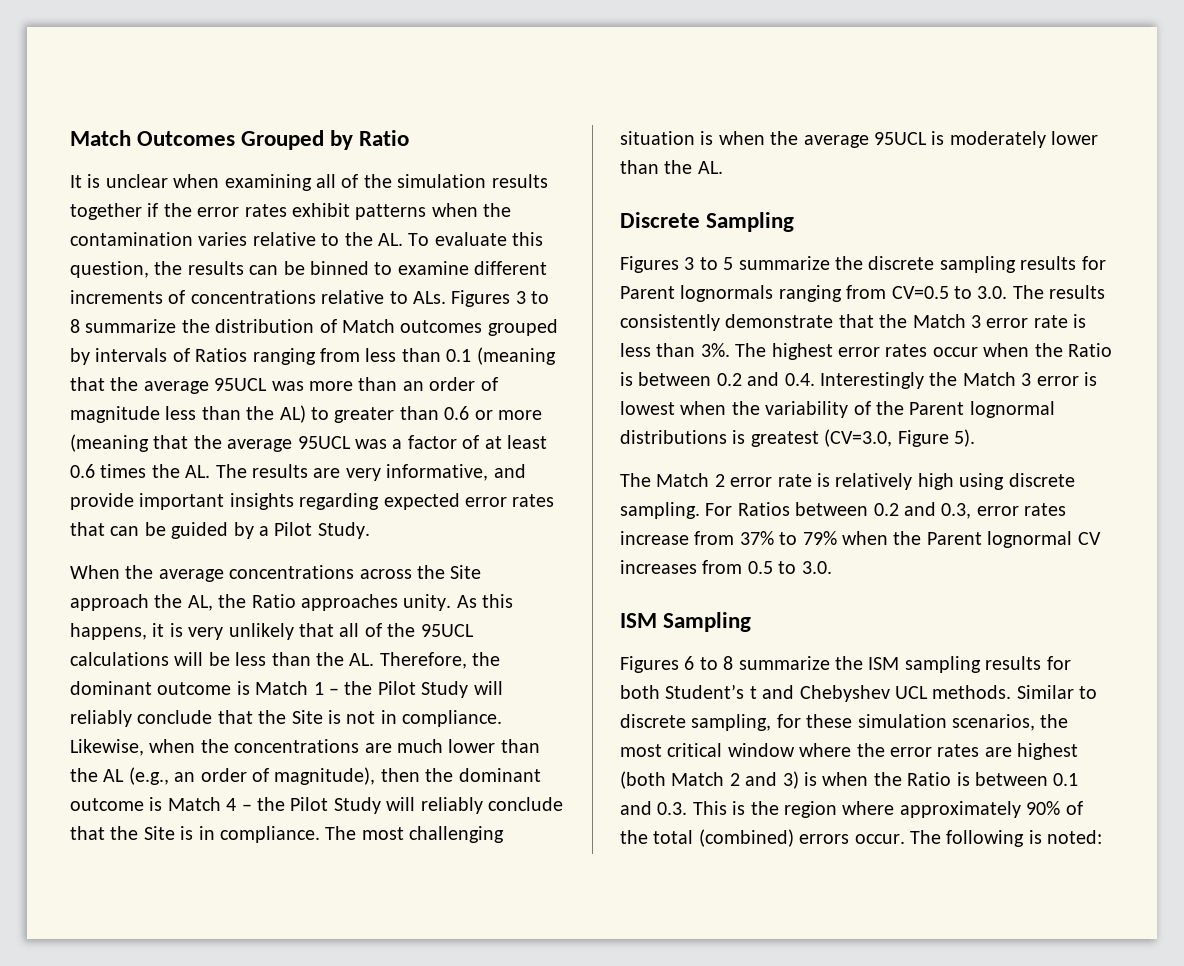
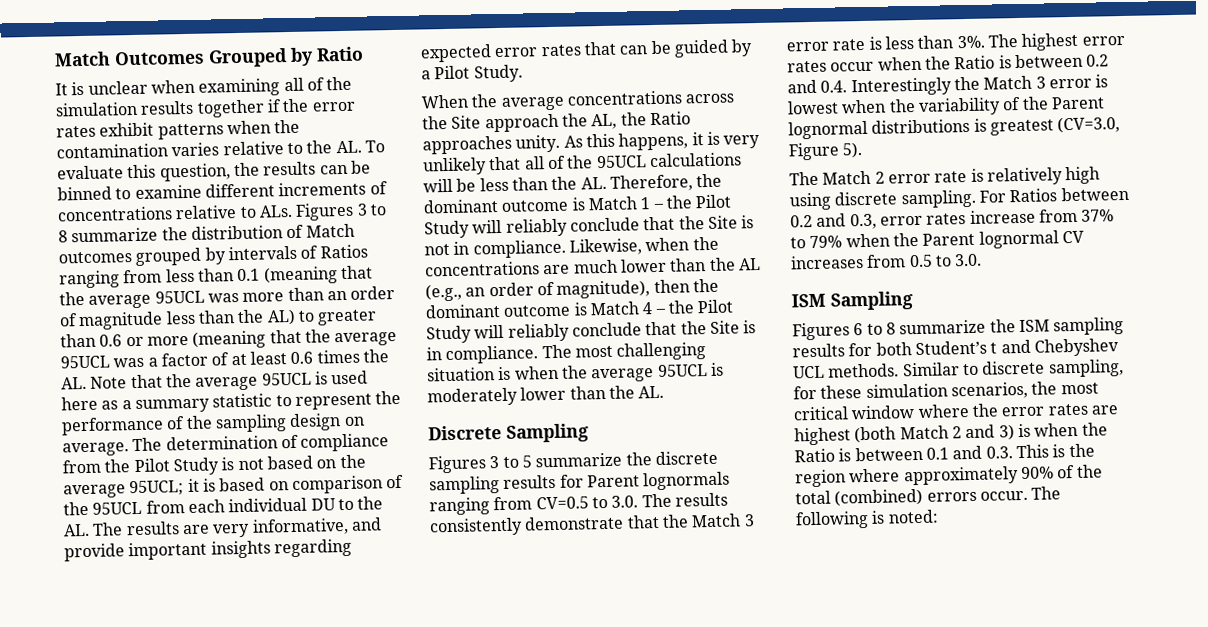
(211, 471) none -> [90,370,369,391] [61,390,402,414] [61,413,365,436] [62,433,390,457] [62,454,366,476] [63,474,405,499] [63,496,384,516] [63,523,90,537] Note that the average 95UCL is used here as a summary statistic to represent the performance of the sampling design on average. The determination of compliance from the Pilot Study is not based on the average 95UCL; it is based on comparison of the 95UCL from each individual DU to the AL.

